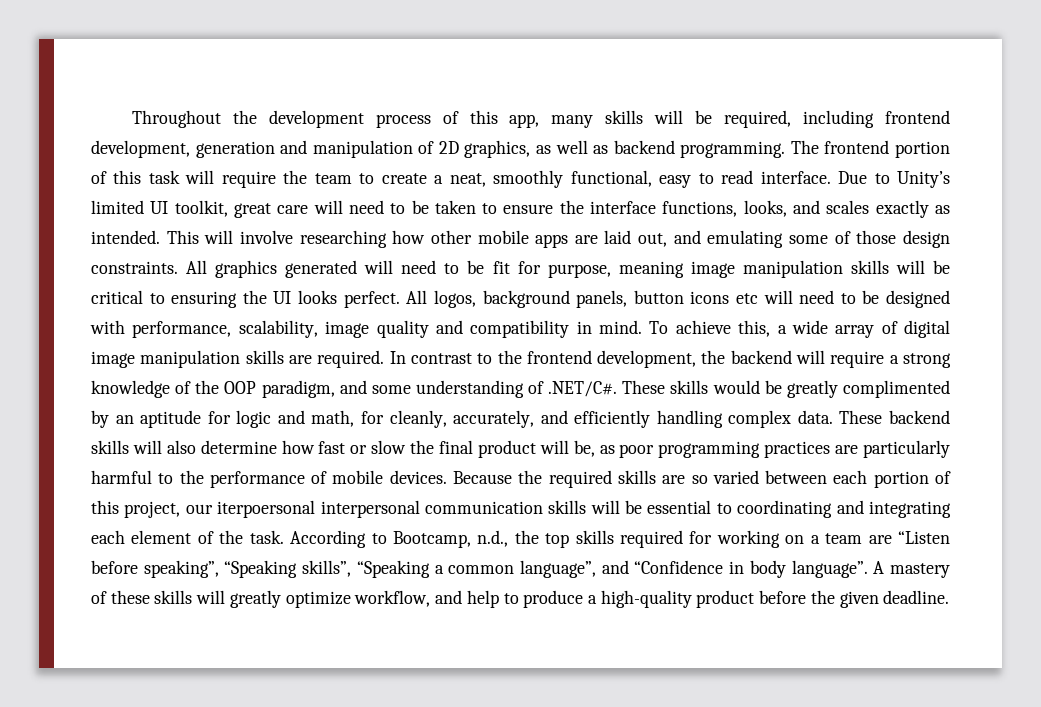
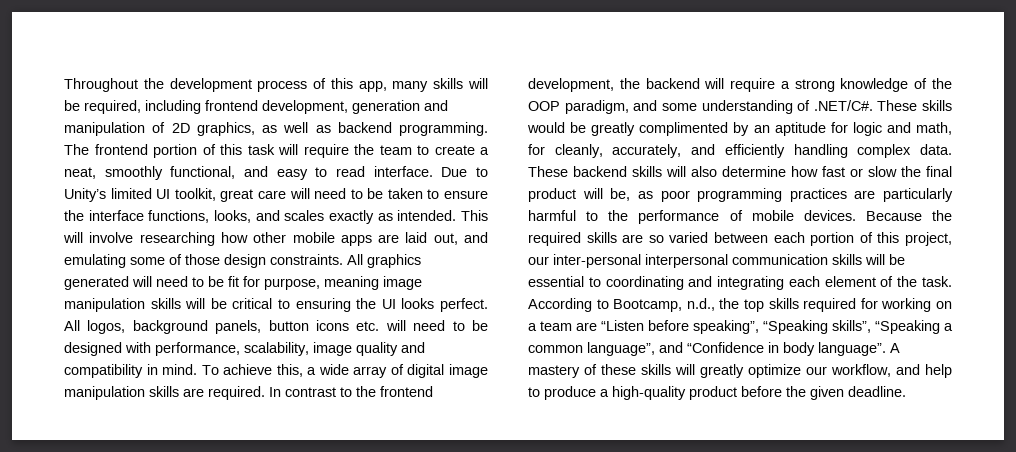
(652, 178) none -> [244,166,268,177] and
[735,293,758,304] etc -> [356,321,380,331] etc.
[217,500,316,518] iterpoersonal -> [553,254,641,268] inter-personal
(351, 599) none -> [806,366,827,375] our

